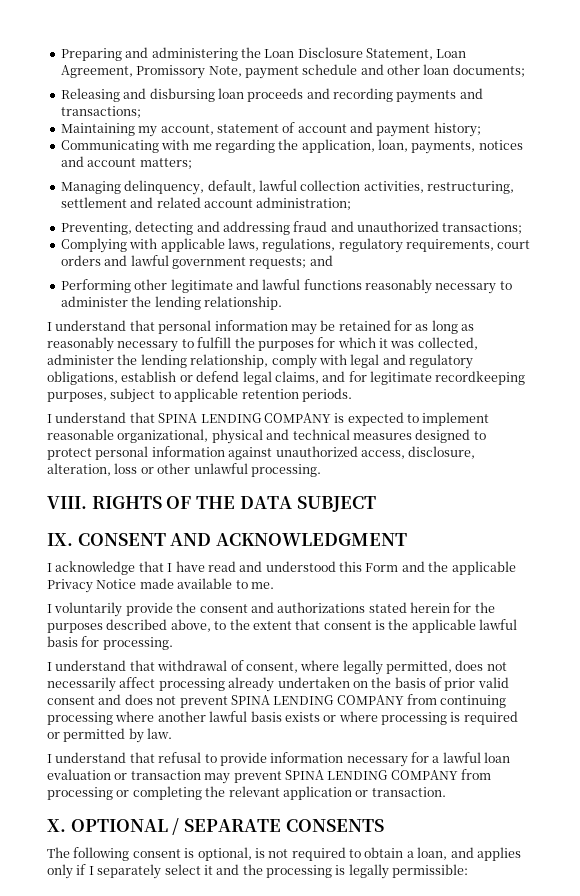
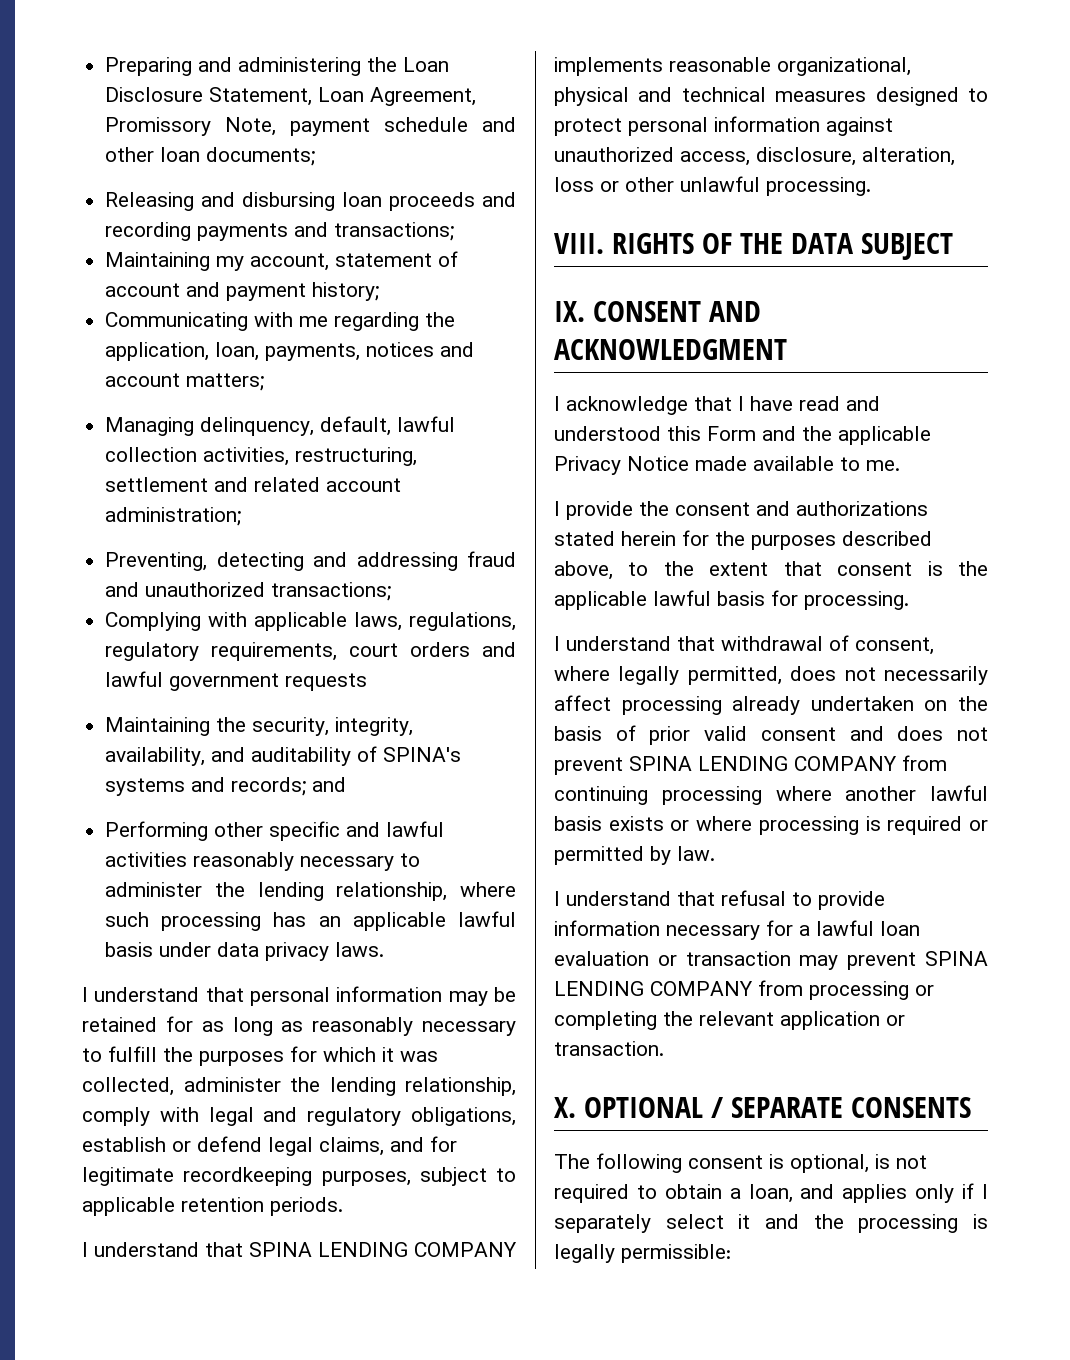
[249,257,307,269] requests; -> [285,673,368,691] [105,717,414,736] [105,746,462,766] [105,777,307,796] requests // Maintaining the security, integrity, availability, and auditability of SPINA's systems and records;
[170,279,362,293] legitimate and lawful functions -> [269,821,445,841] [105,852,188,867] specific and lawful activities
[203,296,282,310] relationship. -> [336,882,516,901] [105,911,516,931] [105,942,385,961] relationship, where such processing has an applicable lawful basis under data privacy laws.
[334,412,490,426] is expected to implement -> [554,57,663,76] implements
[54,602,123,617] voluntarily -> (560, 508) none

